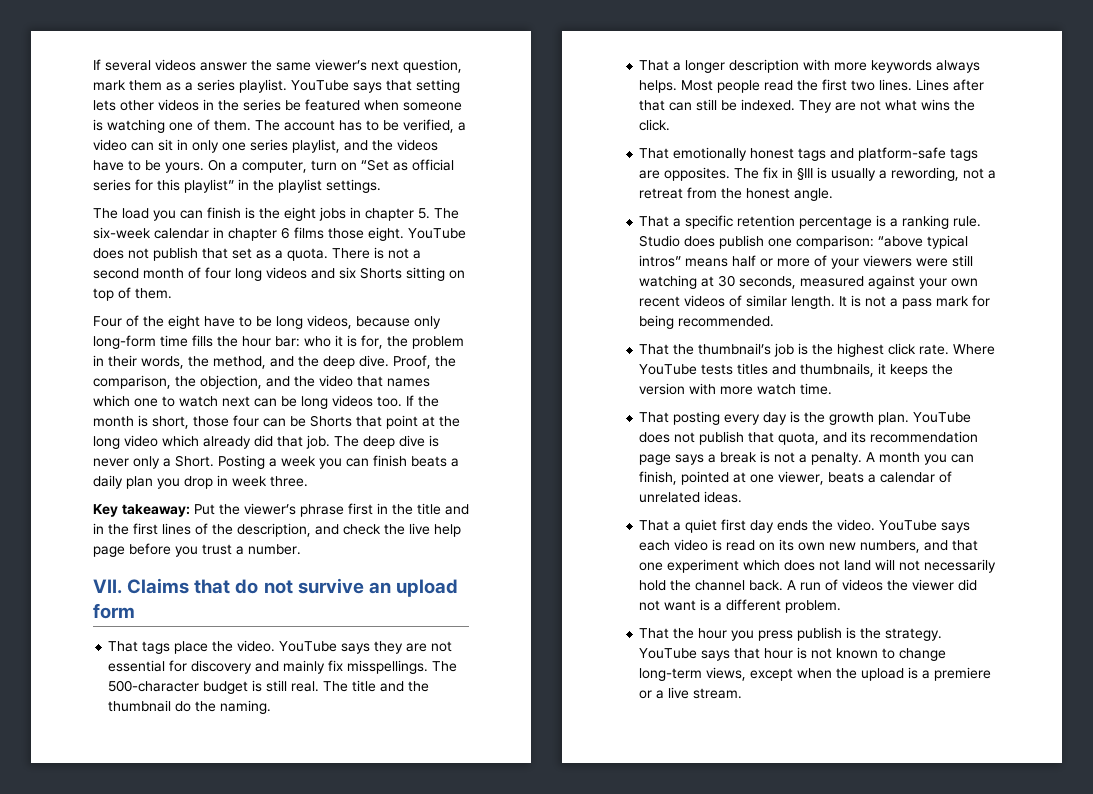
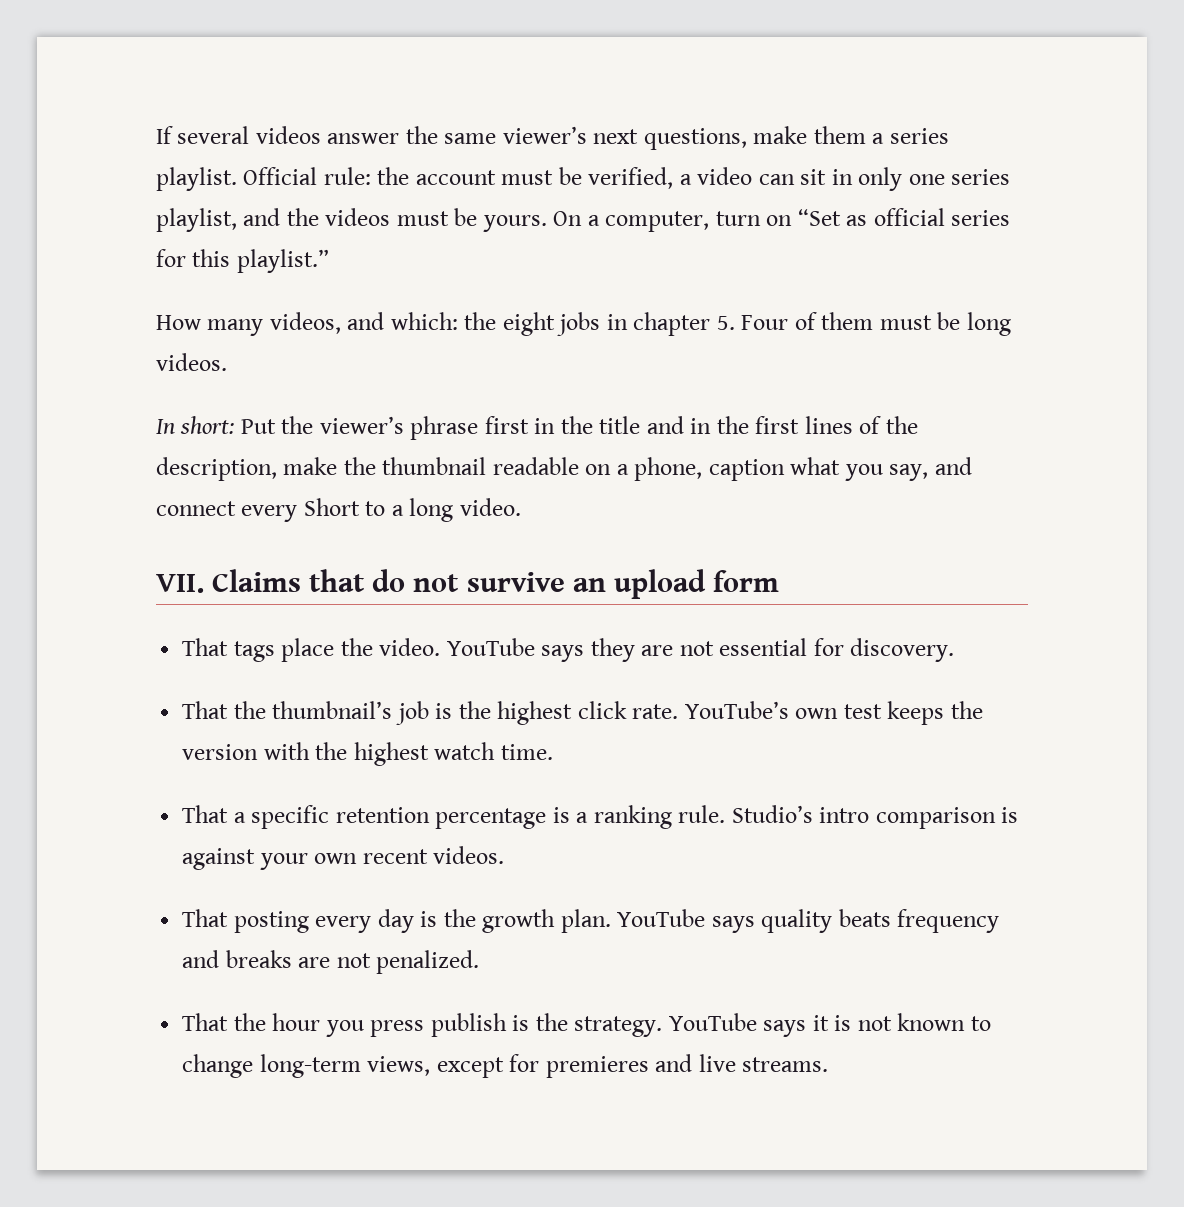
[403,59,462,73] [93,79,460,93] [93,99,462,111] [93,119,379,133] question, mark them as a series playlist. YouTube says that setting lets other videos in the series be featured when someone is watching one of them. The account has to -> [643,126,949,150] [156,167,554,191] questions, make them a series playlist. Official rule: the account must
[93,160,141,171] have to -> [396,211,449,226] must
[184,179,381,193] [93,207,255,221] playlist” in the playlist settings. // The load you can finish is -> [236,249,329,273] [156,312,458,336] playlist.” // How many videos, and which:
[434,208,459,219] [93,227,466,241] [93,247,421,261] [93,267,465,281] [93,287,172,301] [93,315,441,329] [93,335,464,349] [93,355,456,369] [93,375,430,389] [93,395,439,409] [93,415,460,429] [93,435,439,449] [93,455,459,469] [93,475,308,489] [93,504,190,517] The six-week calendar in chapter 6 films those eight. YouTube does not publish that set as a quota. There is not a second month of four long videos and six Shorts sitting on top of them. // Four of the eight have to be long videos, because only long-form time fills the hour bar: who it is for, the problem in their words, the method, and the deep dive. Proof, the comparison, the objection, and the video that names which one to watch next can be long videos too. If the month is short, those four can be Shorts that point at the long video which already did that job. The deep dive is never only a Short. Posting a week you can finish beats a daily plan you drop in week three. // Key takeaway: -> [741,312,1011,336] [156,353,227,371] [156,416,235,434] Four of them must be long videos. // In short:
[315,523,461,537] [93,543,301,557] and check the live help page before you trust a number. -> [283,457,972,481] [156,498,521,522] make the thumbnail readable on a phone, caption what you say, and connect every Short to a long video.
[191,660,458,674] [108,680,430,694] [108,700,272,714] [639,59,981,73] [639,79,985,93] [639,99,976,113] [639,119,671,131] [639,147,979,161] [639,167,997,181] [639,187,834,201] discovery and mainly fix misspellings. The 500-character budget is still real. The title and the thumbnail do the naming. // That a longer description with more keywords always helps. Most people read the first two lines. Lines after that can still be indexed. They are not what wins the click. // That emotionally honest tags and platform-safe tags are opposites. The fix in §III is usually a rewording, not a retreat from the honest angle. -> [850,638,955,662] [182,701,983,725] [182,742,553,766] discovery. // That the thumbnail’s job is the highest click rate. YouTube’s own test keeps the version with the highest watch time.
[639,235,969,249] [639,255,974,269] [639,275,979,289] [639,295,991,309] [639,315,775,329] [639,343,996,357] [639,363,954,377] [639,383,833,395] Studio does publish one comparison: “above typical intros” means half or more of your viewers were still watching at 30 seconds, measured against your own recent videos of similar length. It is not a pass mark for being recommended. // That the thumbnail’s job is the highest click rate. Where YouTube tests titles and thumbnails, it keeps the version with more watch time. -> [731,805,1019,829] [182,846,505,870] Studio’s intro comparison is against your own recent videos.
[639,431,979,445] [639,451,975,465] [639,471,953,485] [639,491,743,503] [639,519,971,533] [639,539,979,553] [639,559,997,573] [639,579,978,591] [639,599,842,613] does not publish that quota, and its recommendation page says a break is not a penalty. A month you can finish, pointed at one viewer, beats a calendar of unrelated ideas. // That a quiet first day ends the video. YouTube says each video is read on its own new numbers, and that one experiment which does not land will not necessarily hold the channel back. A run of videos the viewer did not want is a different problem. -> [711,909,1000,933] [182,950,480,974] says quality beats frequency and breaks are not penalized.
[734,648,794,659] that hour -> [812,1015,829,1031] it
[797,667,992,681] [639,687,743,699] when the upload is a premiere or a live stream. -> [509,1054,829,1078] for premieres and live streams.

